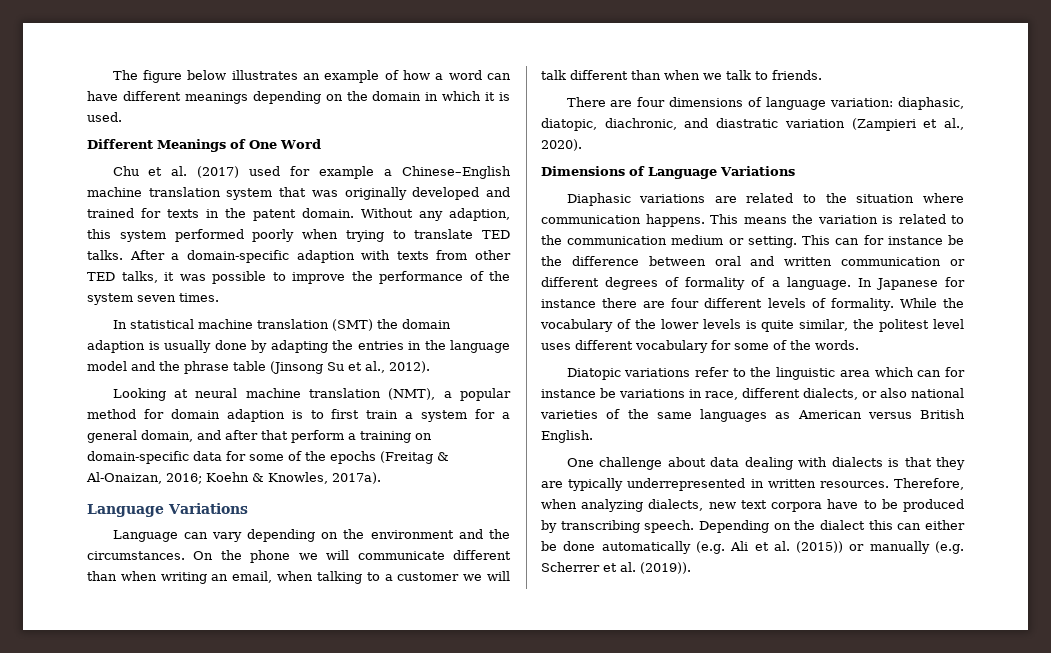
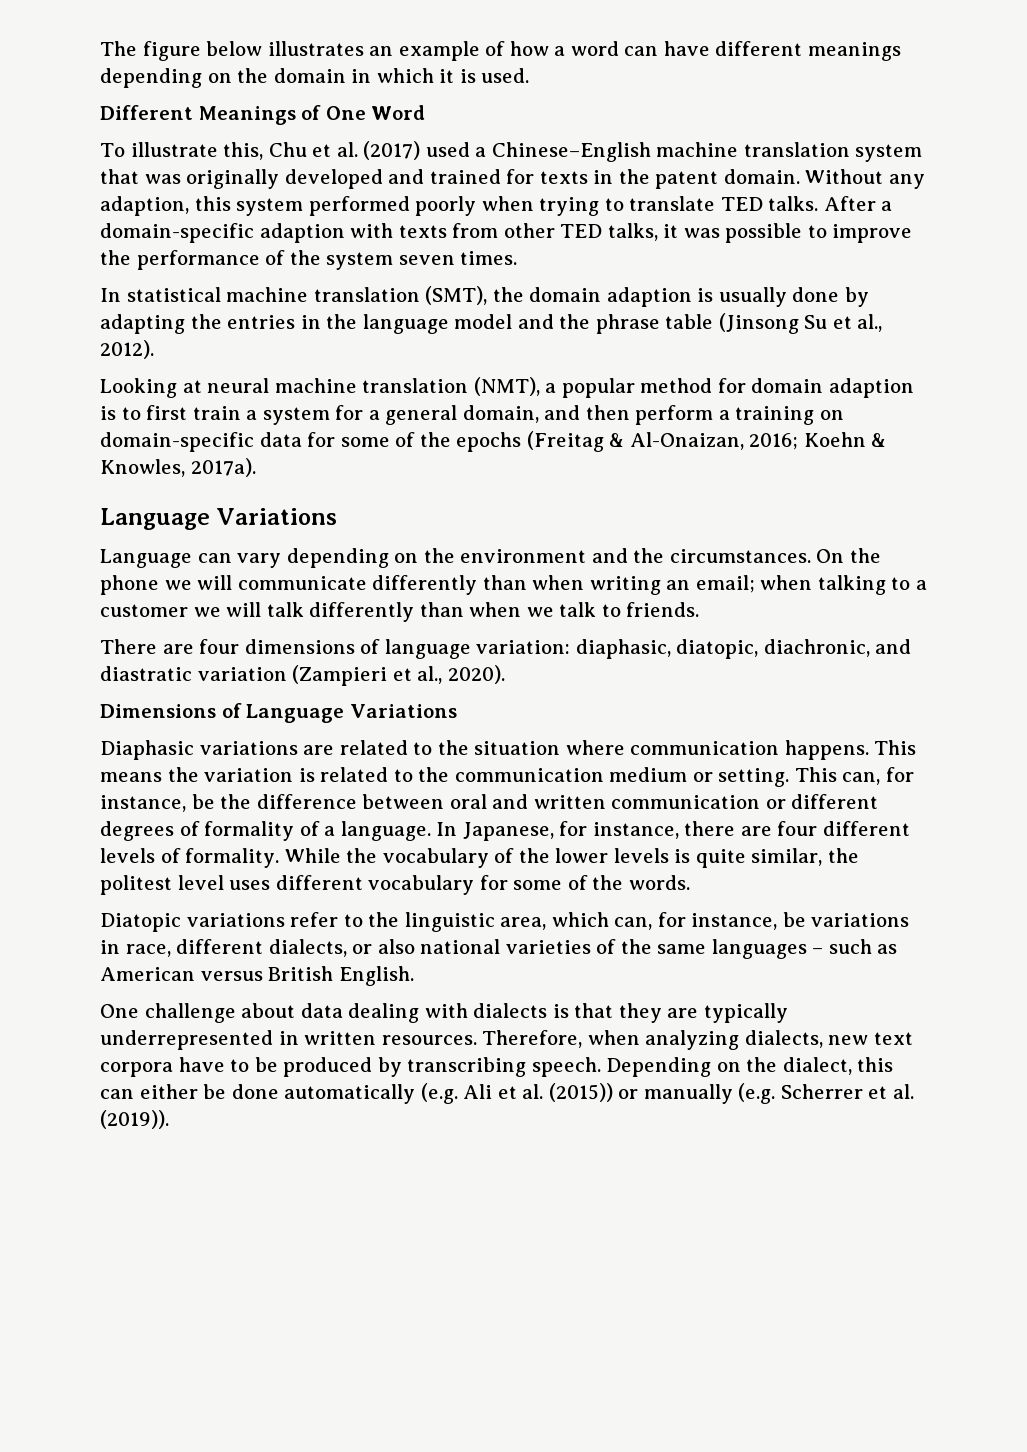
(321, 144) none -> [100,142,264,160] To illustrate this,
[290,166,375,179] for example -> (470, 149) none
[331,319,373,331] (SMT) -> [425,286,488,305] (SMT),
[225,430,288,440] after that -> [585,405,630,420] then
[453,550,511,560] different -> [372,575,478,595] differently
[232,571,273,583] email, -> [695,575,755,593] email;
[570,70,628,80] different -> [309,602,415,622] differently
[835,235,943,245] can for instance -> [842,767,914,785] [100,795,186,812] can, for instance,
[875,277,965,290] [541,299,596,308] Japanese for instance -> [462,821,679,841] Japanese, for instance,
[839,367,965,377] [541,389,596,398] area which can for instance -> [500,912,778,930] area, which can, for instance,
(767, 415) none -> [812,939,872,954] – such
[820,520,865,530] dialect -> [782,1057,852,1075] dialect,

